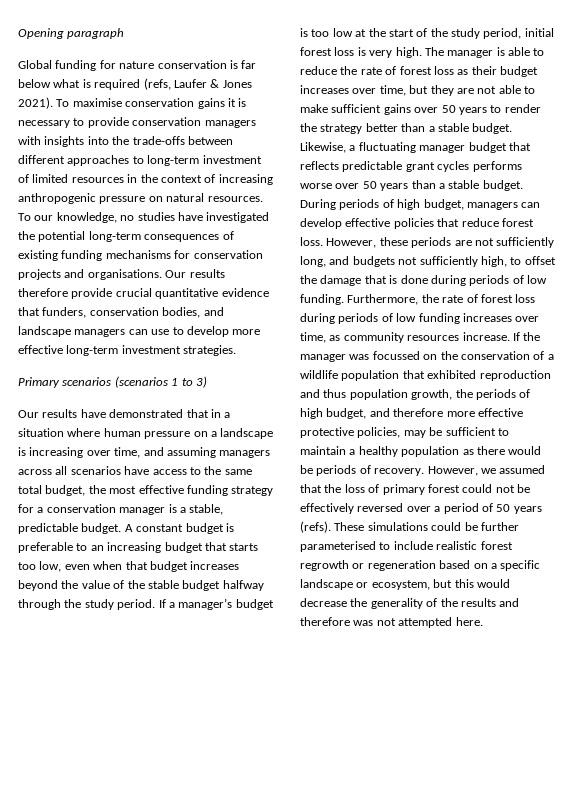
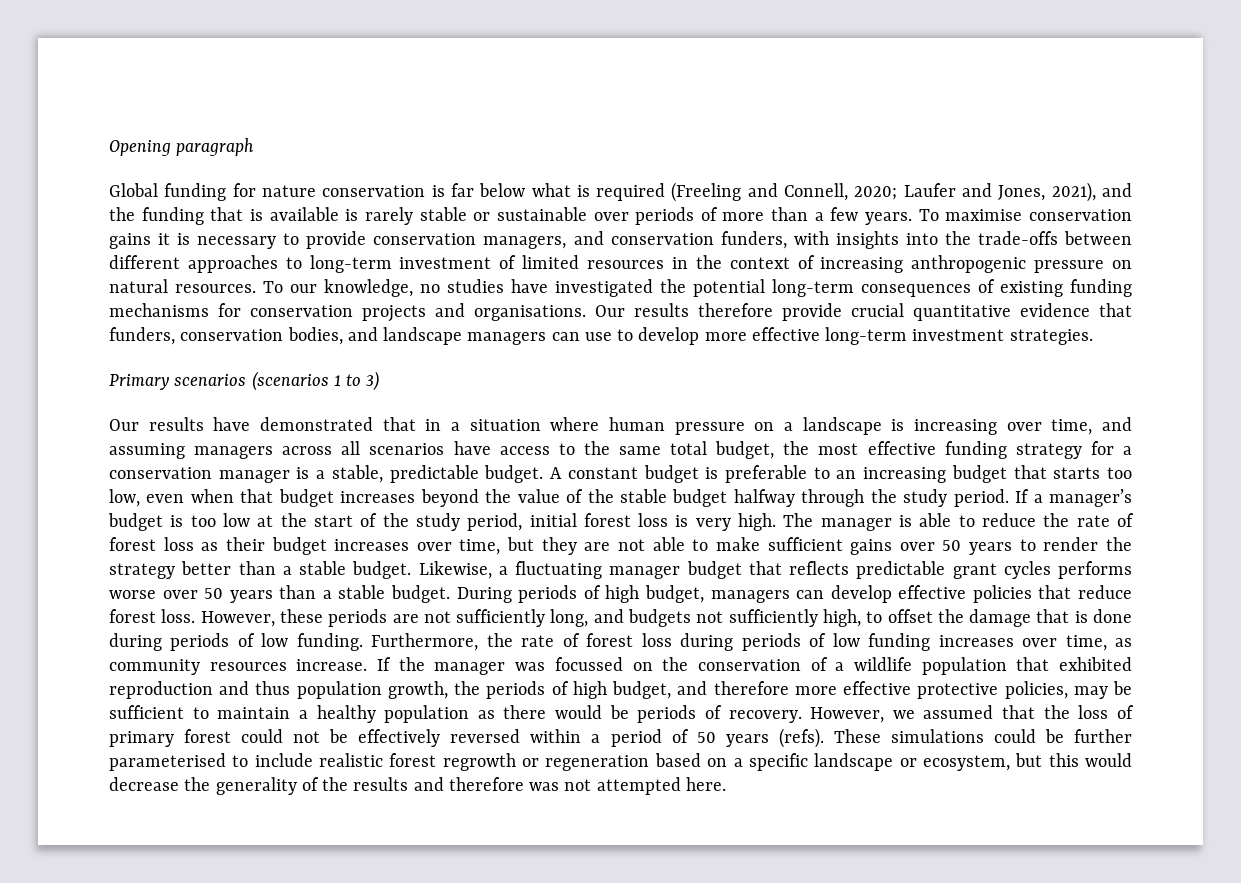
[143,78,252,90] [18,97,53,109] (refs, Laufer & Jones 2021). -> [671,182,1132,202] [109,207,913,225] (Freeling and Connell, 2020; Laufer and Jones, 2021), and the funding that is available is rarely stable or sustainable over periods of more than a few years.
[204,120,256,128] managers -> [483,231,787,249] managers, and conservation funders,
[406,506,431,512] over -> [530,729,582,743] within

